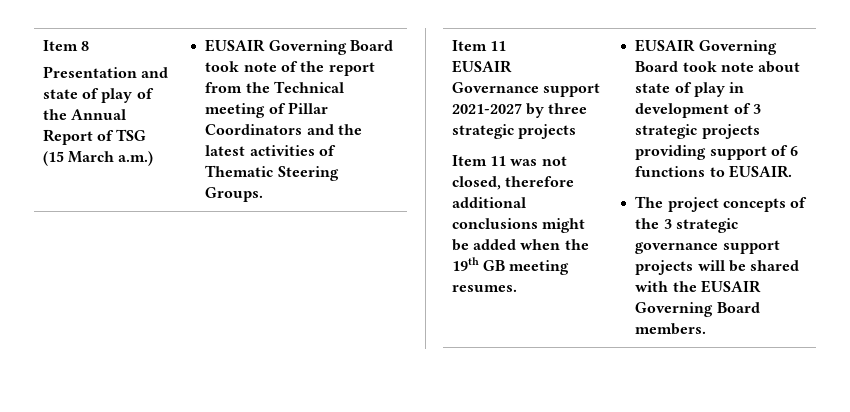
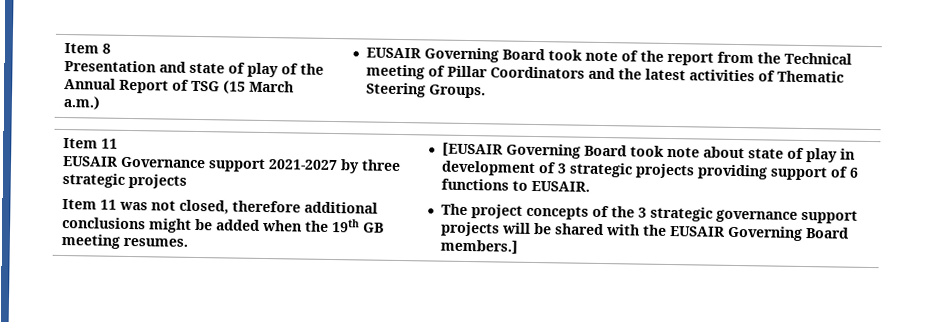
[635,39,696,52] EUSAIR -> [441,142,503,157] [EUSAIR
[635,323,707,335] members. -> [439,239,518,254] members.]

